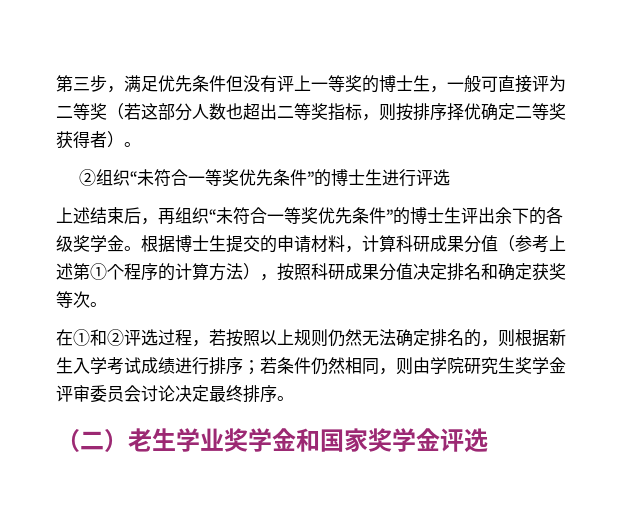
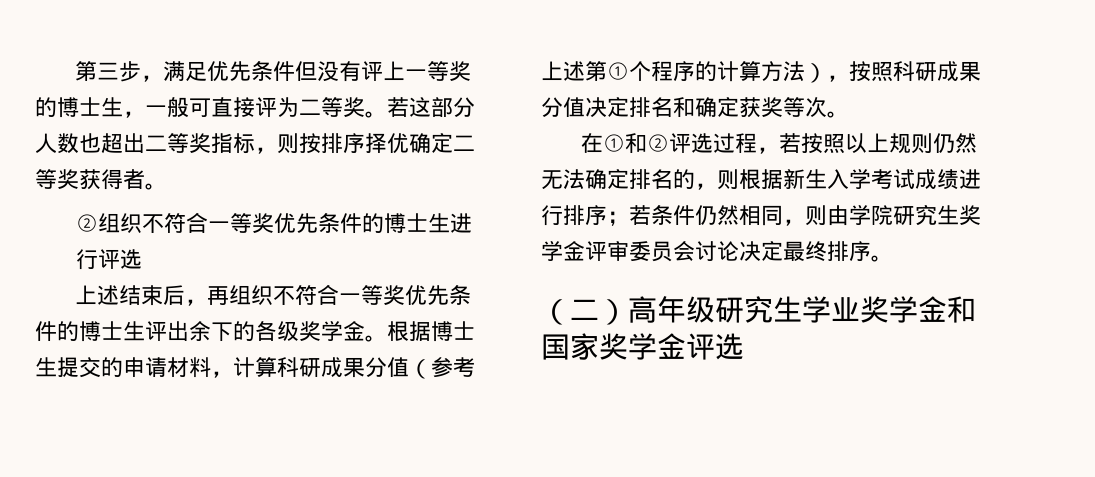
[107,103,124,120] （ -> [365,111,387,118] 。
[107,131,124,148] ） -> (145, 179) none
[129,169,314,187] “未符合一等奖优先条件” -> [141,212,362,234] 不符合一等奖优先条件
[209,207,393,225] “未符合一等奖优先条件” -> [272,284,471,306] [35,321,57,341] 不符合一等奖优先条件
[128,428,152,452] 老 -> [628,296,773,323] 高年级研究

